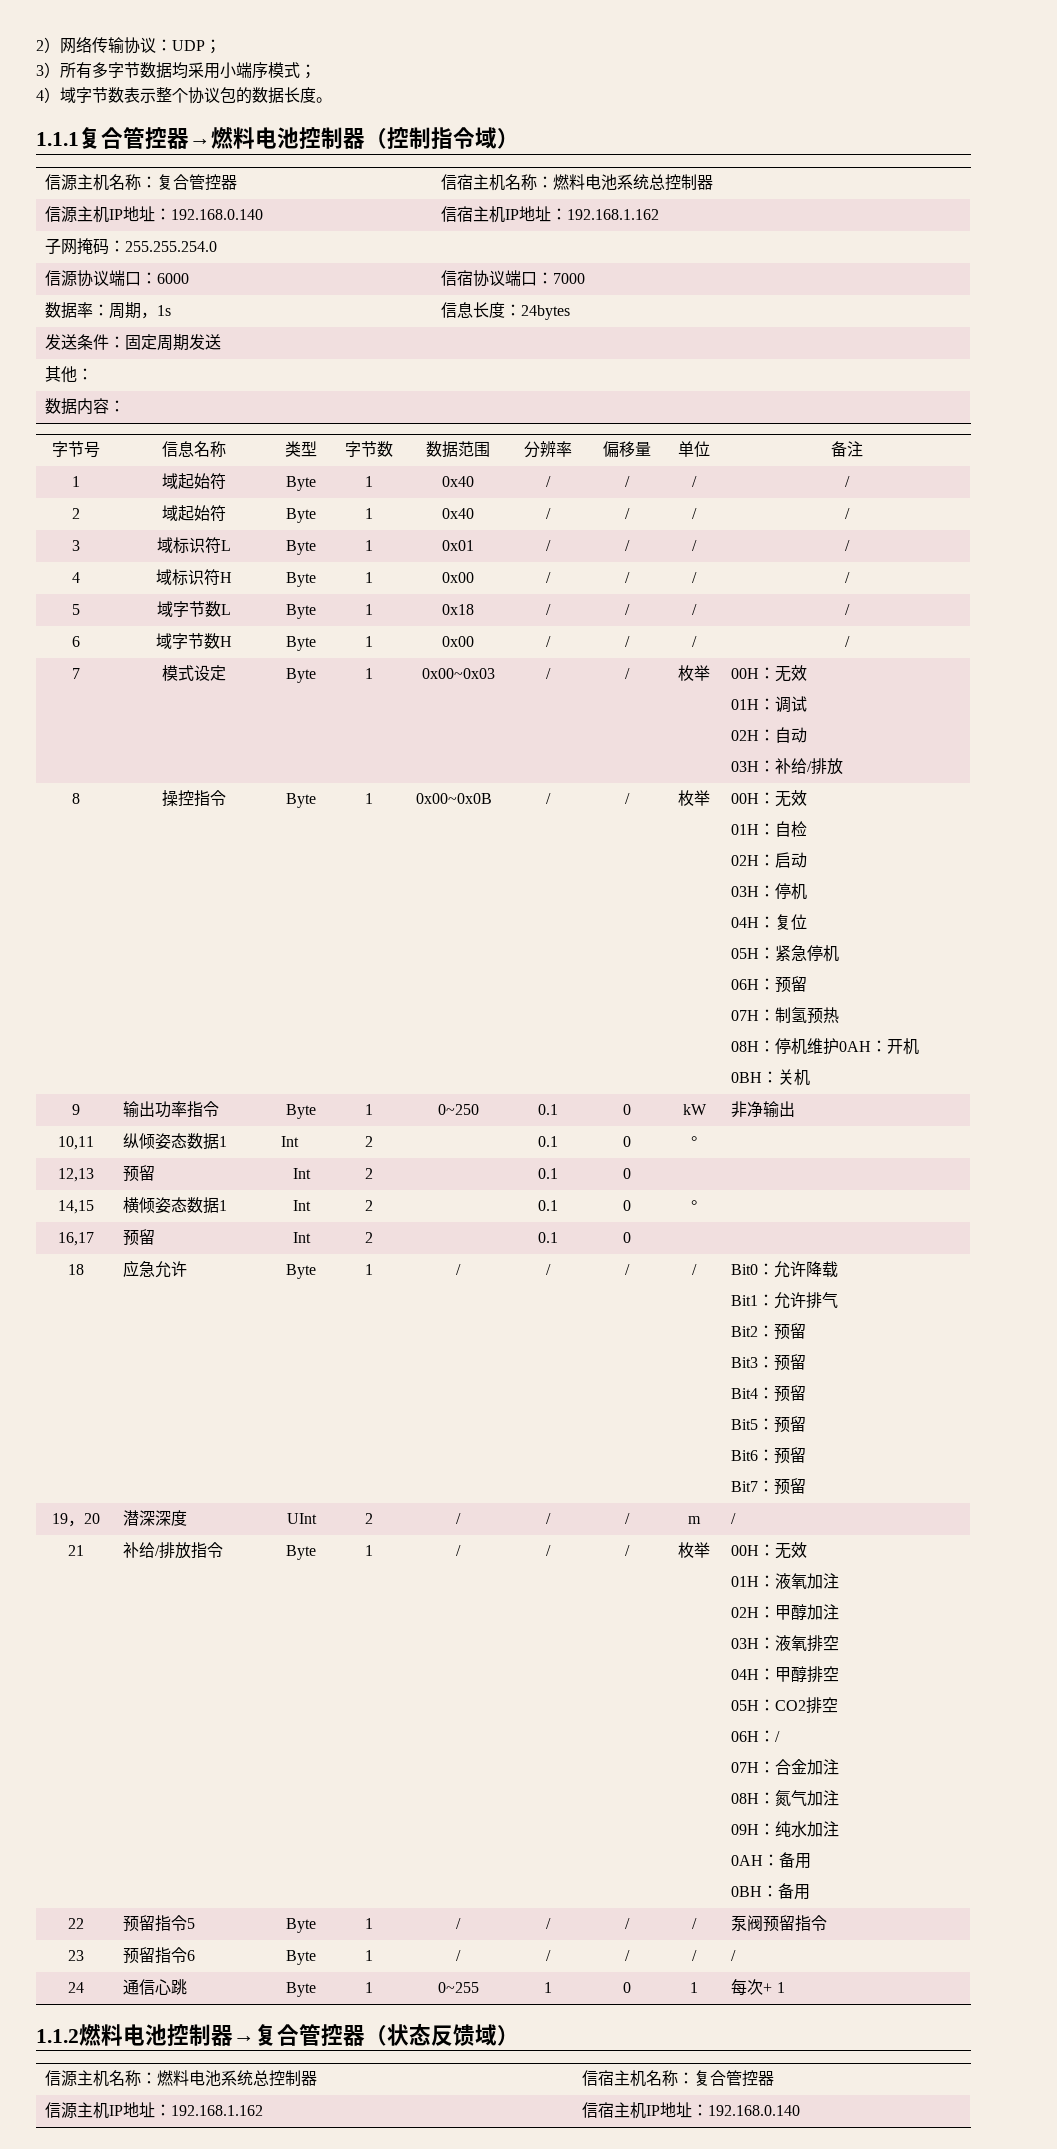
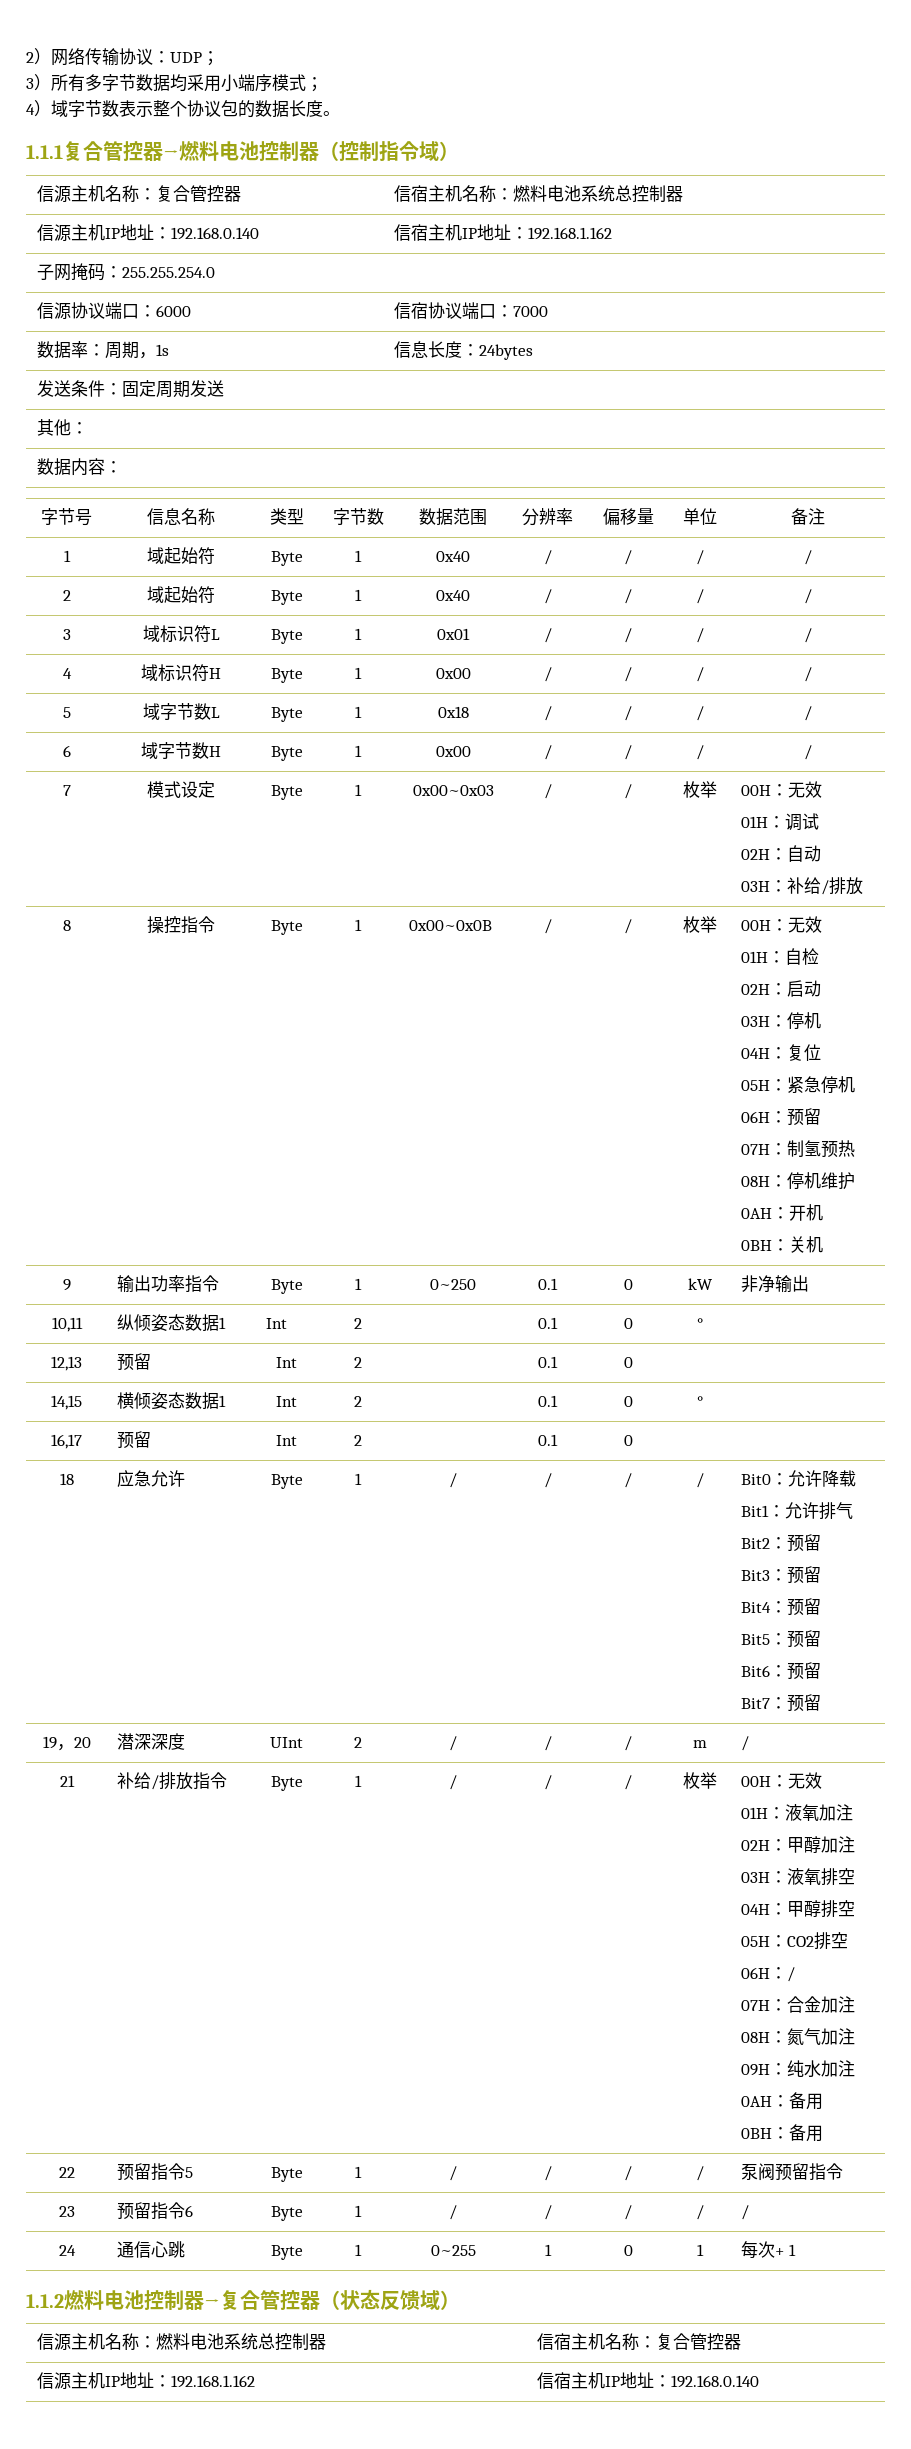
(840, 1046) none -> (856, 1181) //

